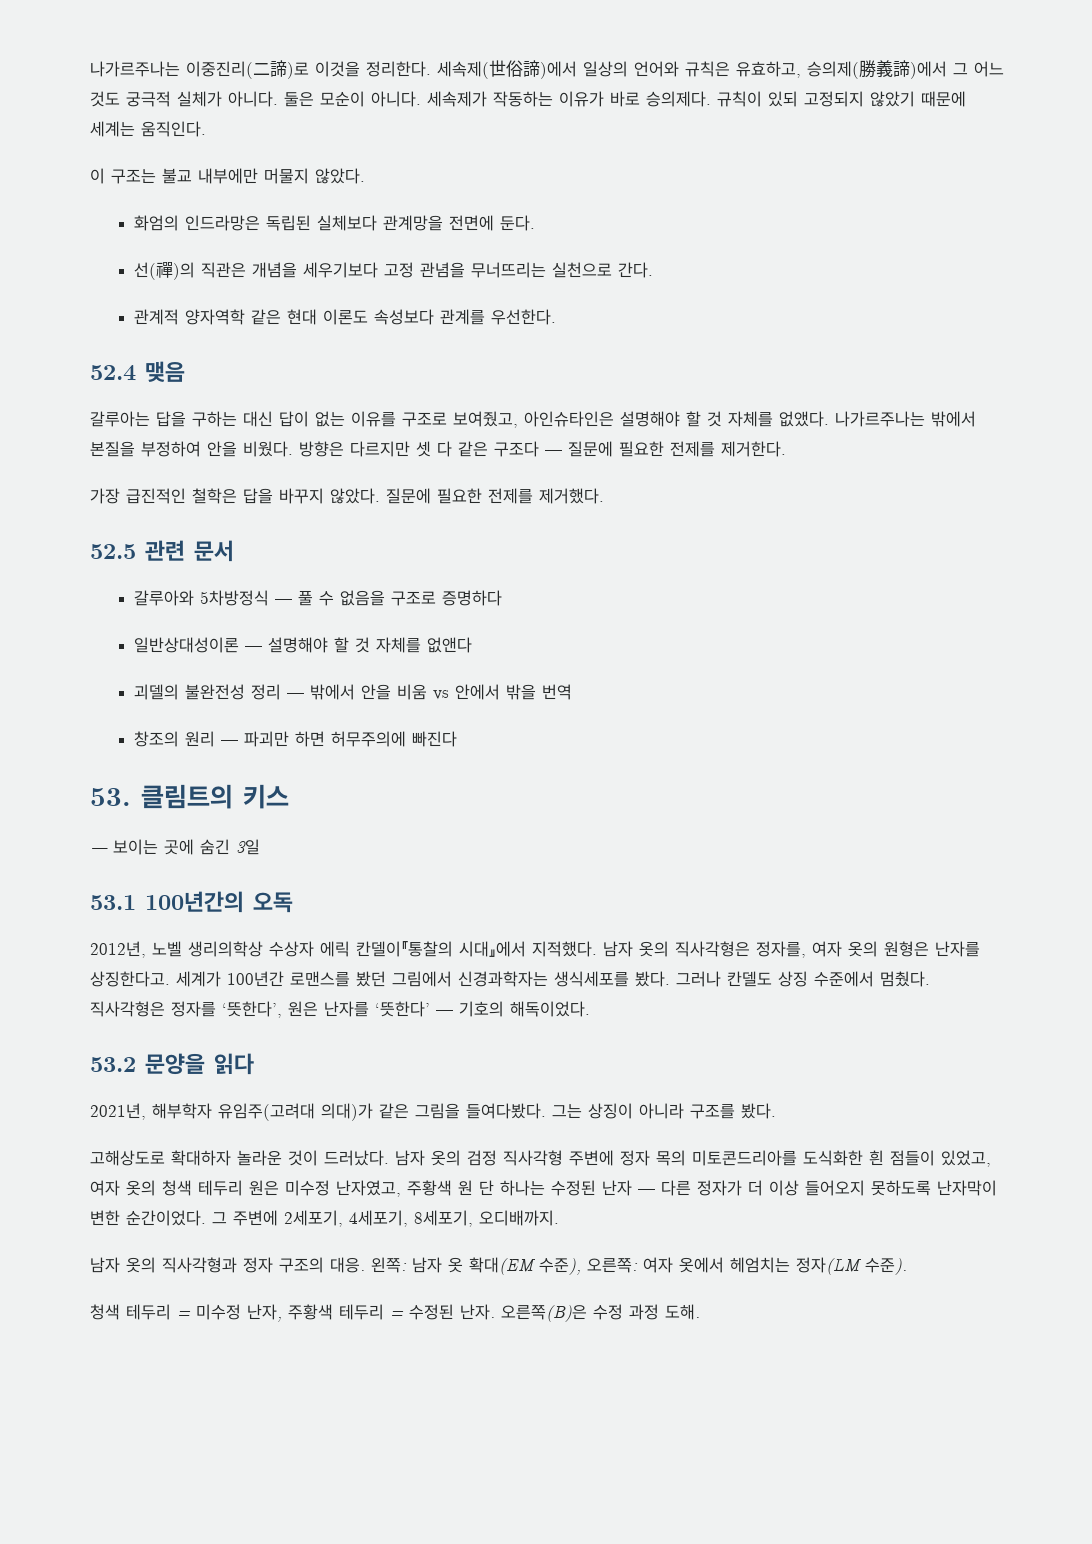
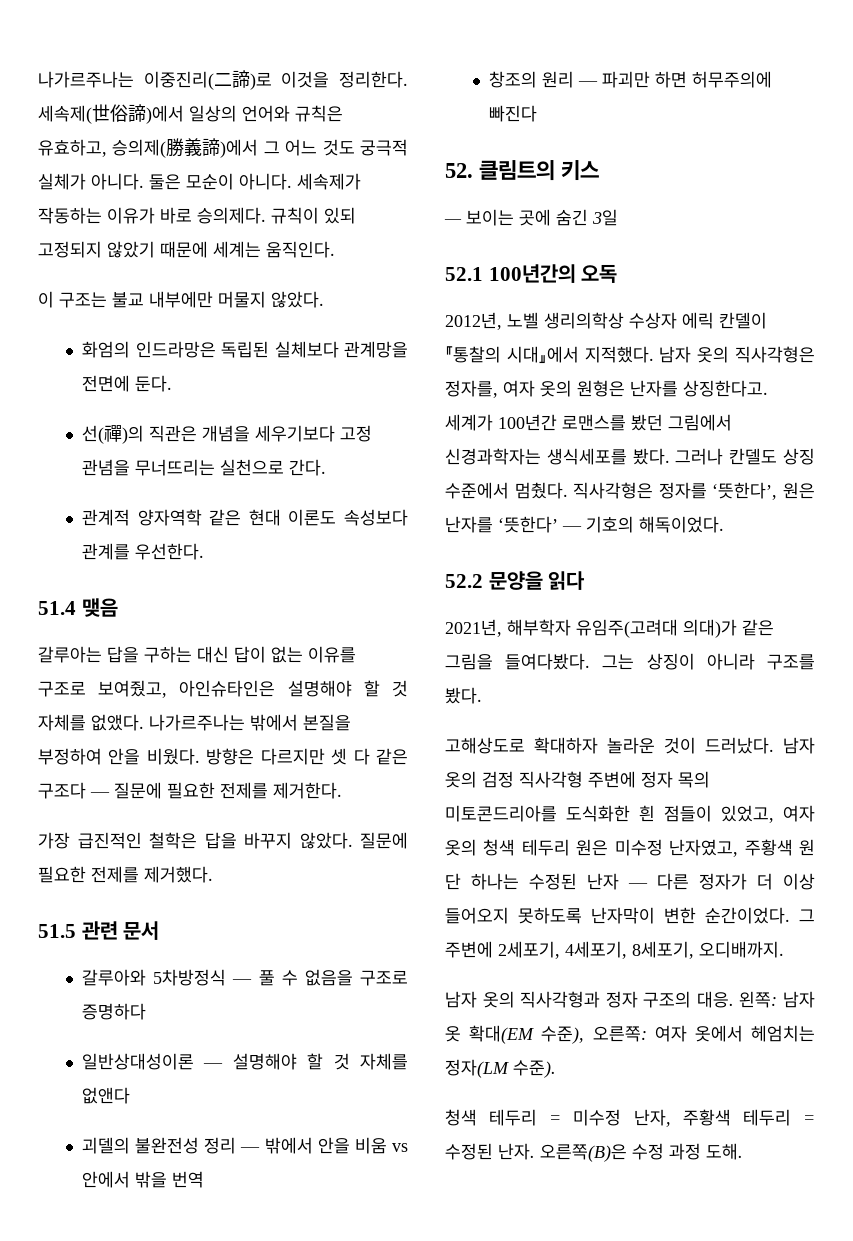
[90,365,136,381] 52.4 -> [38,601,76,615] 51.4
[90,544,136,559] 52.5 -> [38,924,76,938] 51.5
[90,788,131,806] 53. -> [445,163,473,178] 52.
[90,895,136,910] 53.1 -> [445,267,483,281] 52.1
[90,1057,136,1072] 53.2 -> [445,574,483,588] 52.2

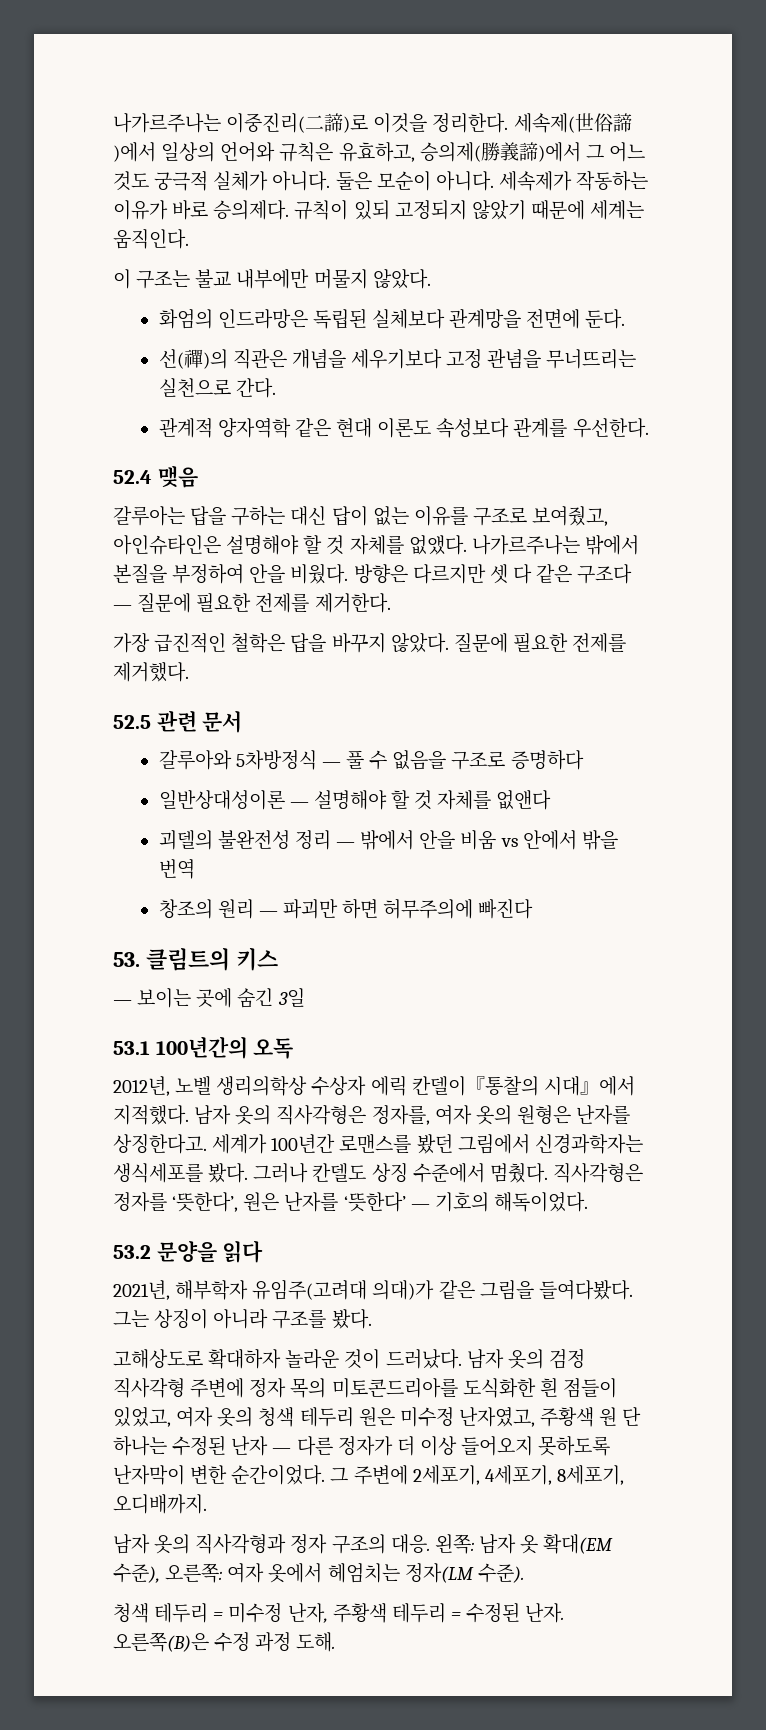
[38,601,76,615] 51.4 -> [113,470,152,484] 52.4
[38,924,76,938] 51.5 -> [113,715,151,729] 52.5
[445,163,473,178] 52. -> [113,952,140,967] 53.
[445,267,483,281] 52.1 -> [113,1041,150,1055] 53.1
[445,574,483,588] 52.2 -> [113,1245,151,1259] 53.2

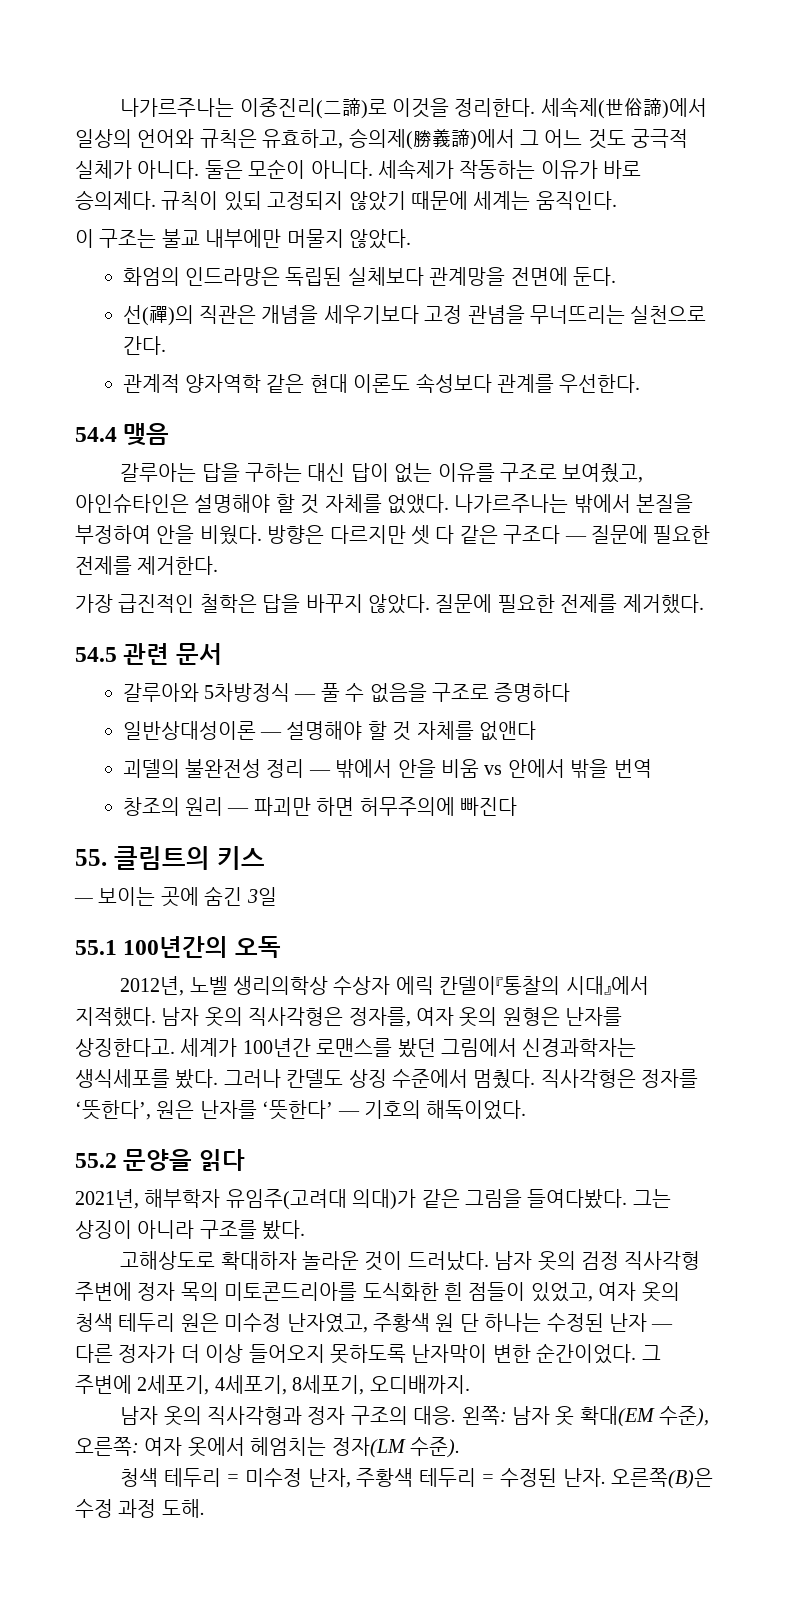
[113,470,152,484] 52.4 -> [75,427,117,442] 54.4
[113,715,151,729] 52.5 -> [75,647,117,662] 54.5
[113,952,140,967] 53. -> [75,849,107,866] 55.
[113,1041,150,1055] 53.1 -> [75,940,117,955] 55.1
[113,1245,151,1259] 53.2 -> [75,1153,117,1168] 55.2

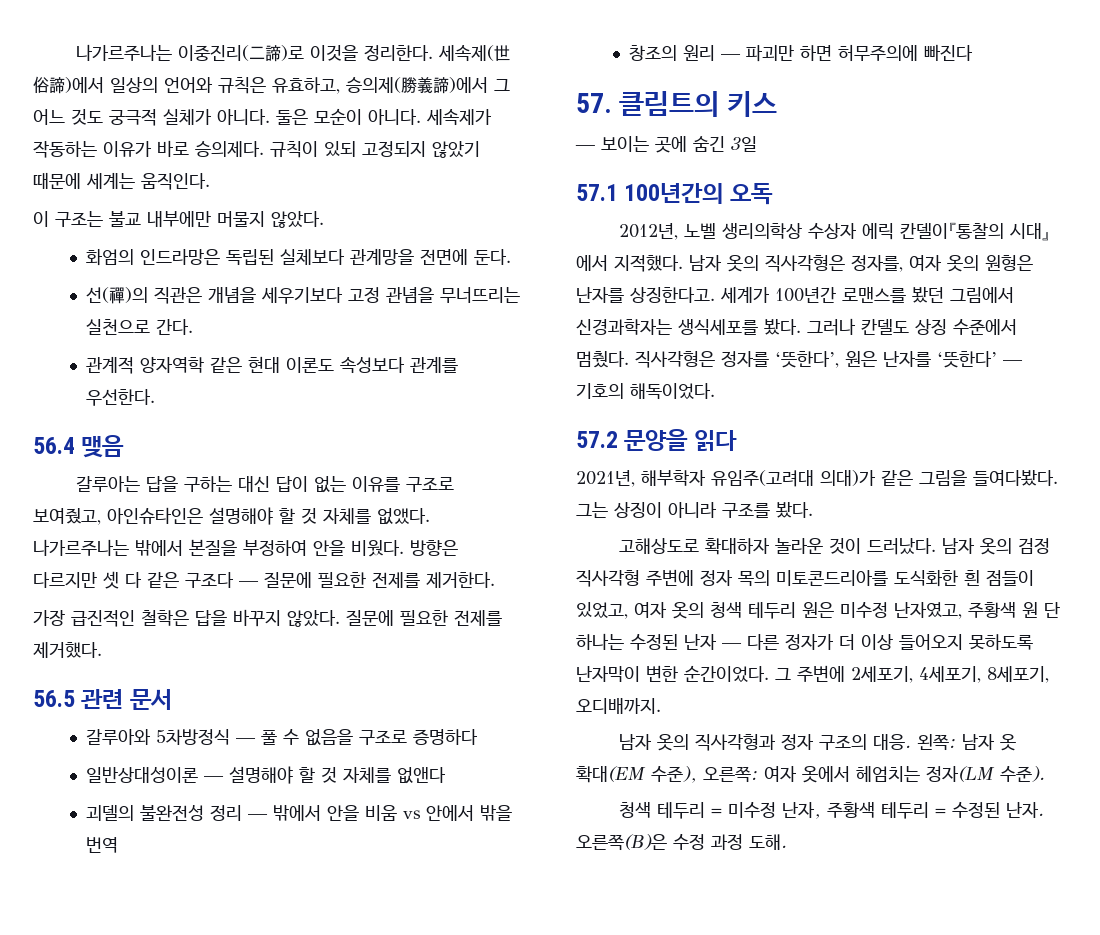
[75,427,117,442] 54.4 -> [33,437,75,454] 56.4
[75,647,117,662] 54.5 -> [33,690,75,707] 56.5
[75,849,107,866] 55. -> [576,93,612,113] 57.
[75,940,117,955] 55.1 -> [576,184,618,201] 57.1
[75,1153,117,1168] 55.2 -> [576,431,618,448] 57.2

